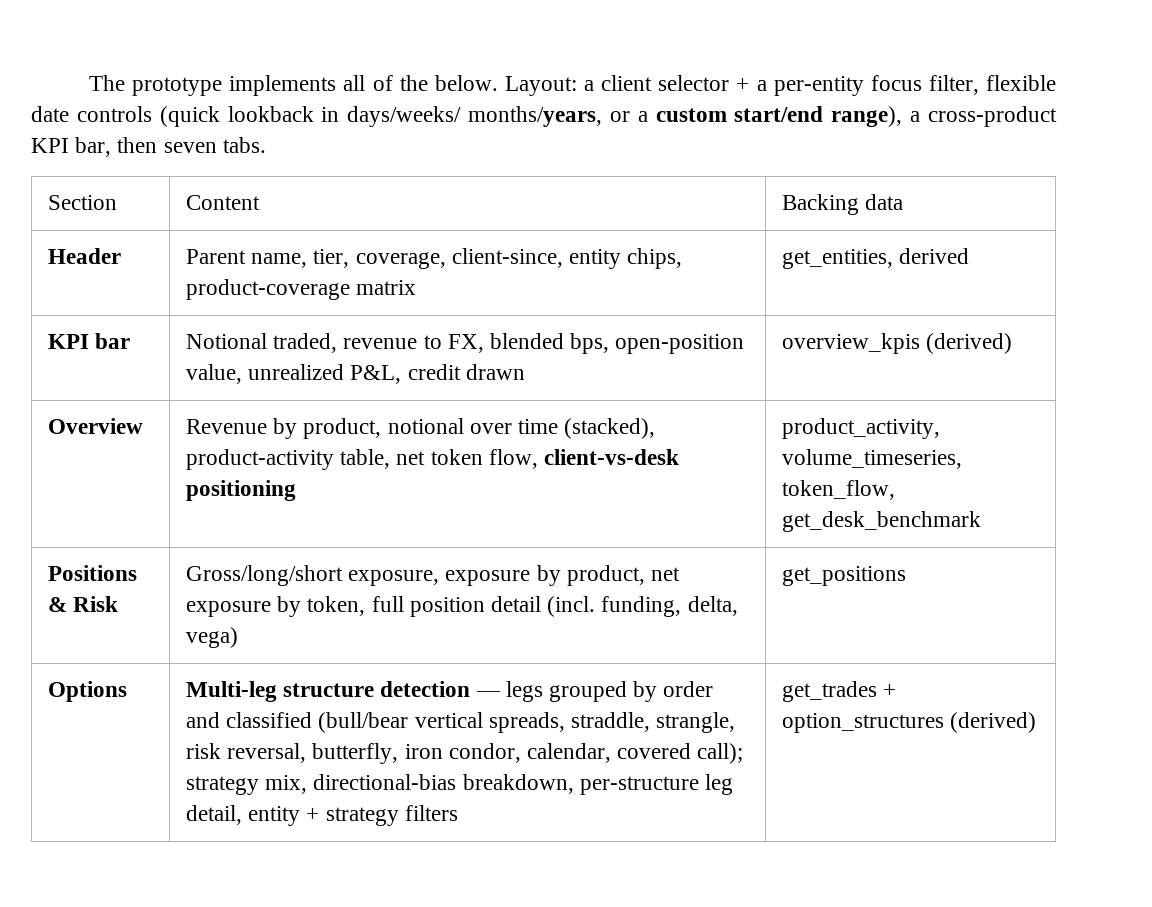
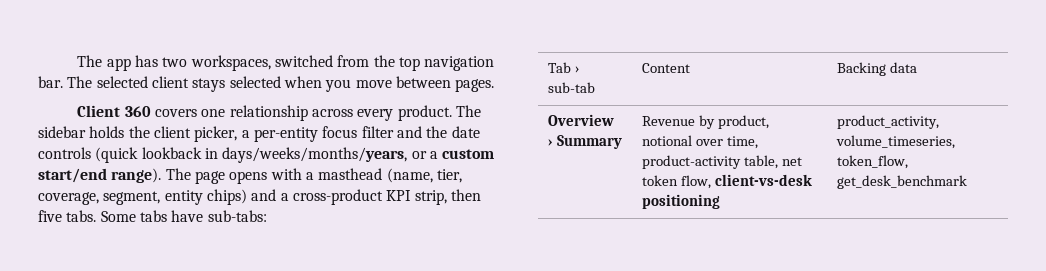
[89,75,1056,96] The prototype implements all of the below. Layout: a client selector + a per-entity focus filter, flexible -> [77,55,495,71] [38,76,495,92] [77,105,481,121] [38,126,448,142] The app has two workspaces, switched from the top navigation bar. The selected client stays selected when you move between pages. // Client 360 covers one relationship across every product. The sidebar holds the client picker, a per-entity focus filter and the
[347,106,603,127] days/weeks/ months/years, -> [222,147,408,163] days/weeks/months/years,
[831,106,1057,127] [31,137,266,157] [47,195,117,210] [185,195,260,210] [781,194,904,215] [47,248,121,264] [185,248,683,269] [185,279,417,300] [781,248,970,269] [47,333,131,349] [185,333,745,354] [185,364,525,384] [781,333,1013,354] range), a cross-product KPI bar, then seven tabs. // Section | Content | Backing data // Header | Parent name, tier, coverage, client-since, entity chips, product-coverage matrix | get_entities, derived // KPI bar | Notional traded, revenue to FX, blended bps, open-position value, unrealized P&L, credit drawn | overview_kpis (derived) -> [111,168,462,184] [38,189,481,205] [38,210,267,222] [548,62,581,73] [548,82,596,93] [642,63,691,73] [837,62,918,76] range). The page opens with a masthead (name, tier, coverage, segment, entity chips) and a cross-product KPI strip, then five tabs. Some tabs have sub-tabs: // Tab › sub-tab | Content | Backing data
(143, 426) none -> [548,135,623,149] › Summary
[517,418,656,439] time (stacked), -> [726,136,758,149] time,
[47,565,137,581] [47,596,119,612] [185,565,680,586] [185,596,738,617] [185,627,238,648] [781,566,906,586] [47,681,127,702] [185,681,714,702] [185,712,736,733] [185,743,744,764] [185,774,733,795] [185,805,458,826] [781,681,897,702] [781,712,1037,733] // Positions & Risk | Gross/long/short exposure, exposure by product, net exposure by token, full position detail (incl. funding, delta, vega) | get_positions // Options | Multi-leg structure detection — legs grouped by order and classified (bull/bear vertical spreads, straddle, strangle, risk reversal, butterfly, iron condor, calendar, covered call); strategy mix, directional-bias breakdown, per-structure leg detail, entity + strategy filters | get_trades + option_structures (derived) -> (968, 182) none

